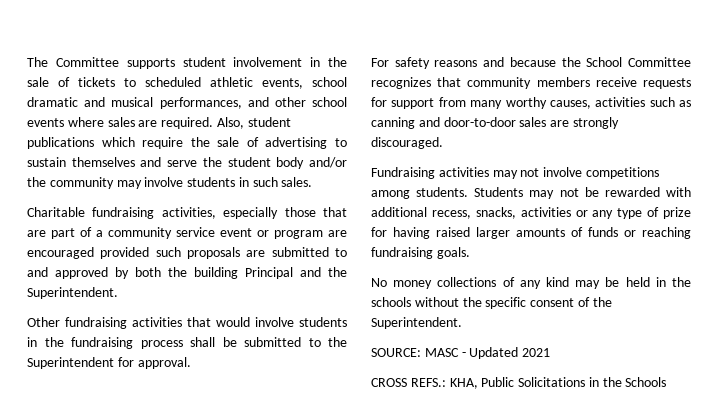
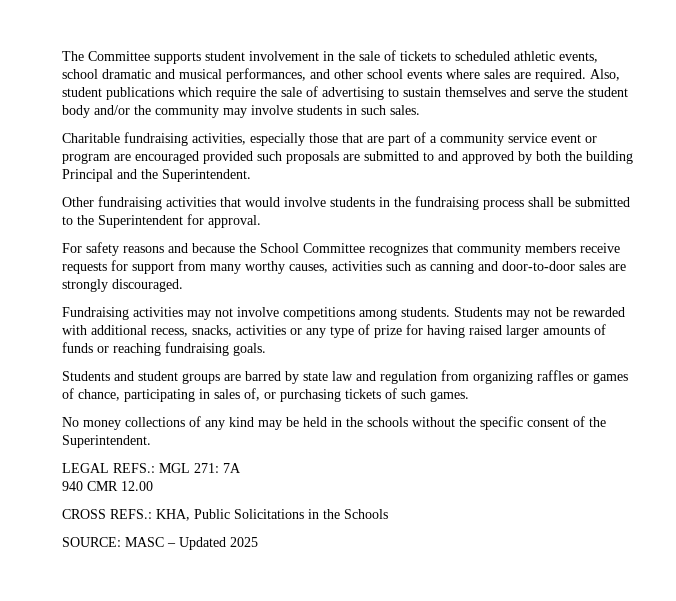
(470, 253) none -> [62,370,628,384] [62,388,469,402] // Students and student groups are barred by state law and regulation from organizing raffles or games of chance, participating in sales of, or purchasing tickets of such games.
[371,347,551,359] SOURCE: MASC - Updated 2021 -> [62,463,241,473] [62,481,153,491] LEGAL REFS.: MGL 271: 7A // 940 CMR 12.00
(667, 382) none -> [62,537,258,550] // SOURCE: MASC – Updated 2025

